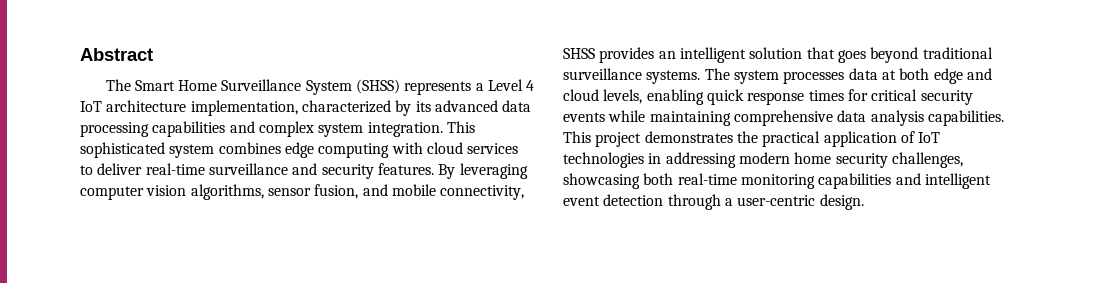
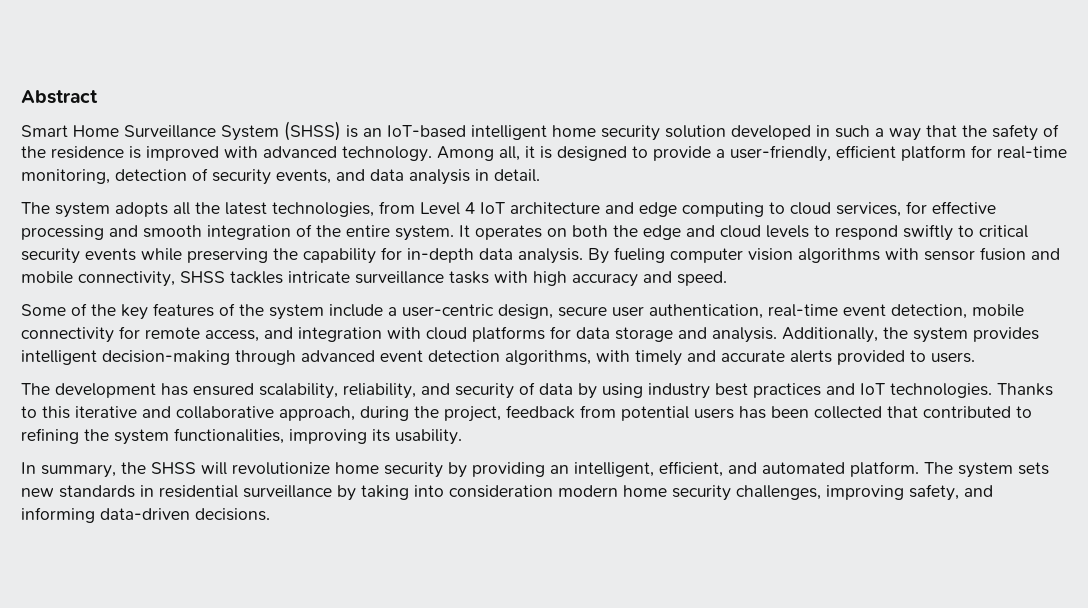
[105,79,131,91] The -> (98, 97) none
[404,79,535,95] [80,100,532,116] [80,121,475,137] [80,142,519,158] [80,163,528,179] [80,184,525,200] [563,47,993,63] [563,68,992,84] [563,89,973,105] [563,110,1004,126] [563,131,941,147] [563,152,963,168] [563,173,991,189] [563,194,864,210] represents a Level 4 IoT architecture implementation, characterized by its advanced data processing capabilities and complex system integration. This sophisticated system combines edge computing with cloud services to deliver real-time surveillance and security features. By leveraging computer vision algorithms, sensor fusion, and mobile connectivity, SHSS provides an intelligent solution that goes beyond traditional surveillance systems. The system processes data at both edge and cloud levels, enabling quick response times for critical security events while maintaining comprehensive data analysis capabilities. This project demonstrates the practical application of IoT technologies in addressing modern home security challenges, showcasing both real-time monitoring capabilities and intelligent event detection through a user-centric design. -> [346,124,1059,141] [21,145,1067,162] [21,168,540,185] [21,201,996,218] [21,224,1028,241] [21,247,1060,264] [21,271,727,287] [21,303,1024,320] [21,326,1039,343] [21,350,975,366] [21,382,1053,399] [21,405,1032,422] [21,428,462,445] [21,461,1049,478] [21,484,993,501] [21,507,270,523] is an IoT-based intelligent home security solution developed in such a way that the safety of the residence is improved with advanced technology. Among all, it is designed to provide a user-friendly, efficient platform for real-time monitoring, detection of security events, and data analysis in detail. // The system adopts all the latest technologies, from Level 4 IoT architecture and edge computing to cloud services, for effective processing and smooth integration of the entire system. It operates on both the edge and cloud levels to respond swiftly to critical security events while preserving the capability for in-depth data analysis. By fueling computer vision algorithms with sensor fusion and mobile connectivity, SHSS tackles intricate surveillance tasks with high accuracy and speed. // Some of the key features of the system include a user-centric design, secure user authentication, real-time event detection, mobile connectivity for remote access, and integration with cloud platforms for data storage and analysis. Additionally, the system provides intelligent decision-making through advanced event detection algorithms, with timely and accurate alerts provided to users. // The development has ensured scalability, reliability, and security of data by using industry best practices and IoT technologies. Thanks to this iterative and collaborative approach, during the project, feedback from potential users has been collected that contributed to refining the system functionalities, improving its usability. // In summary, the SHSS will revolutionize home security by providing an intelligent, efficient, and automated platform. The system sets new standards in residential surveillance by taking into consideration modern home security challenges, improving safety, and informing data-driven decisions.

